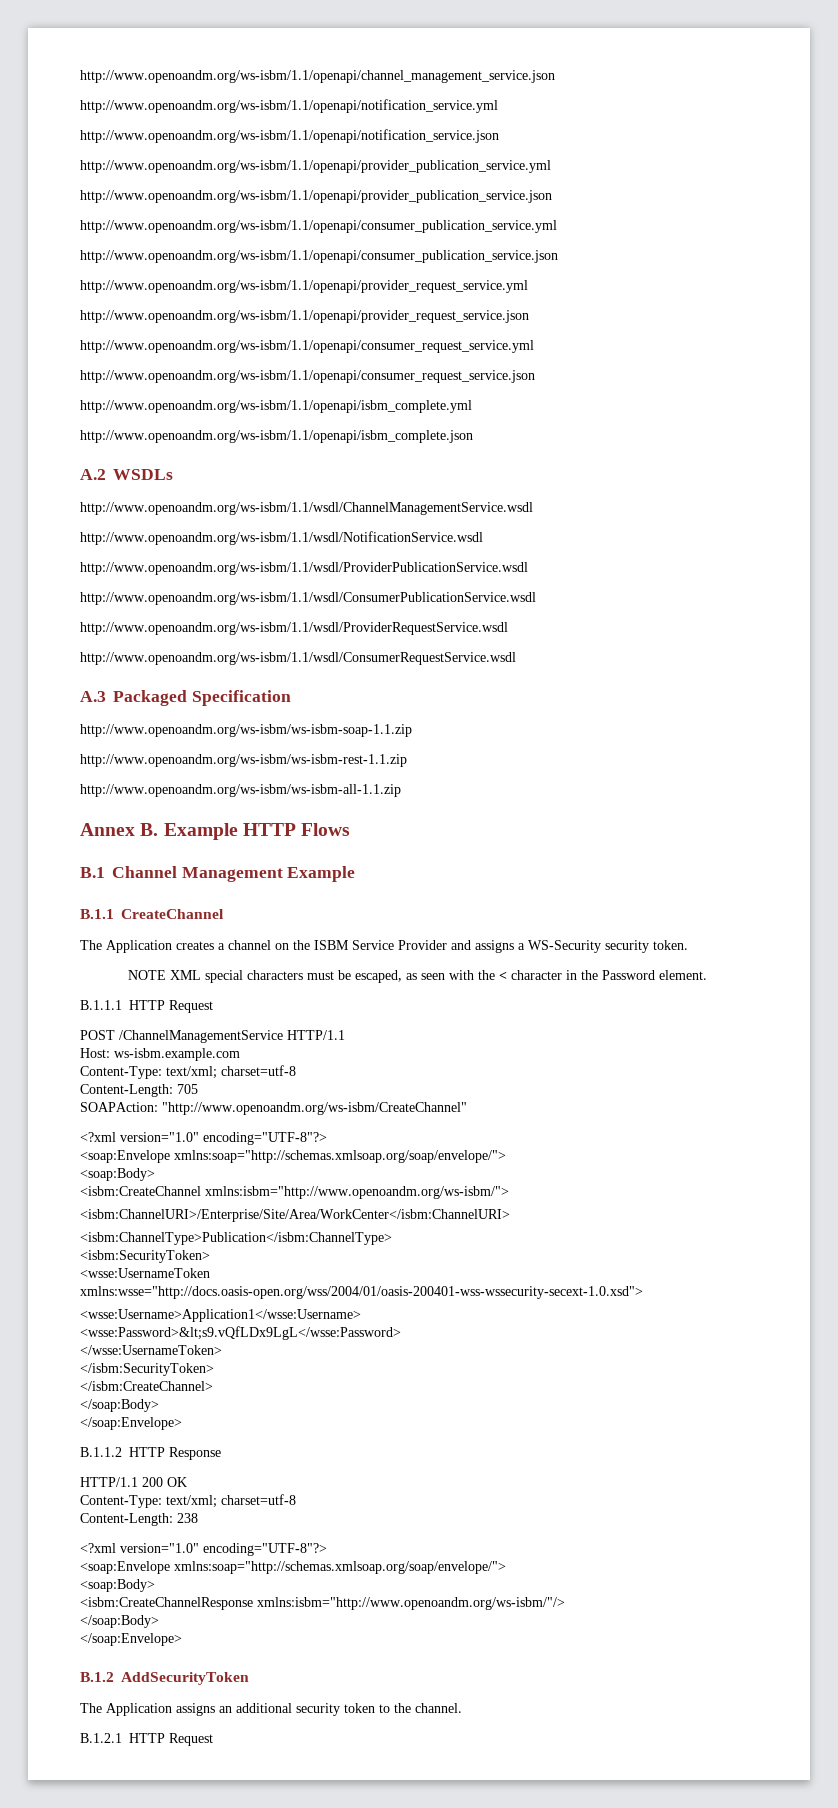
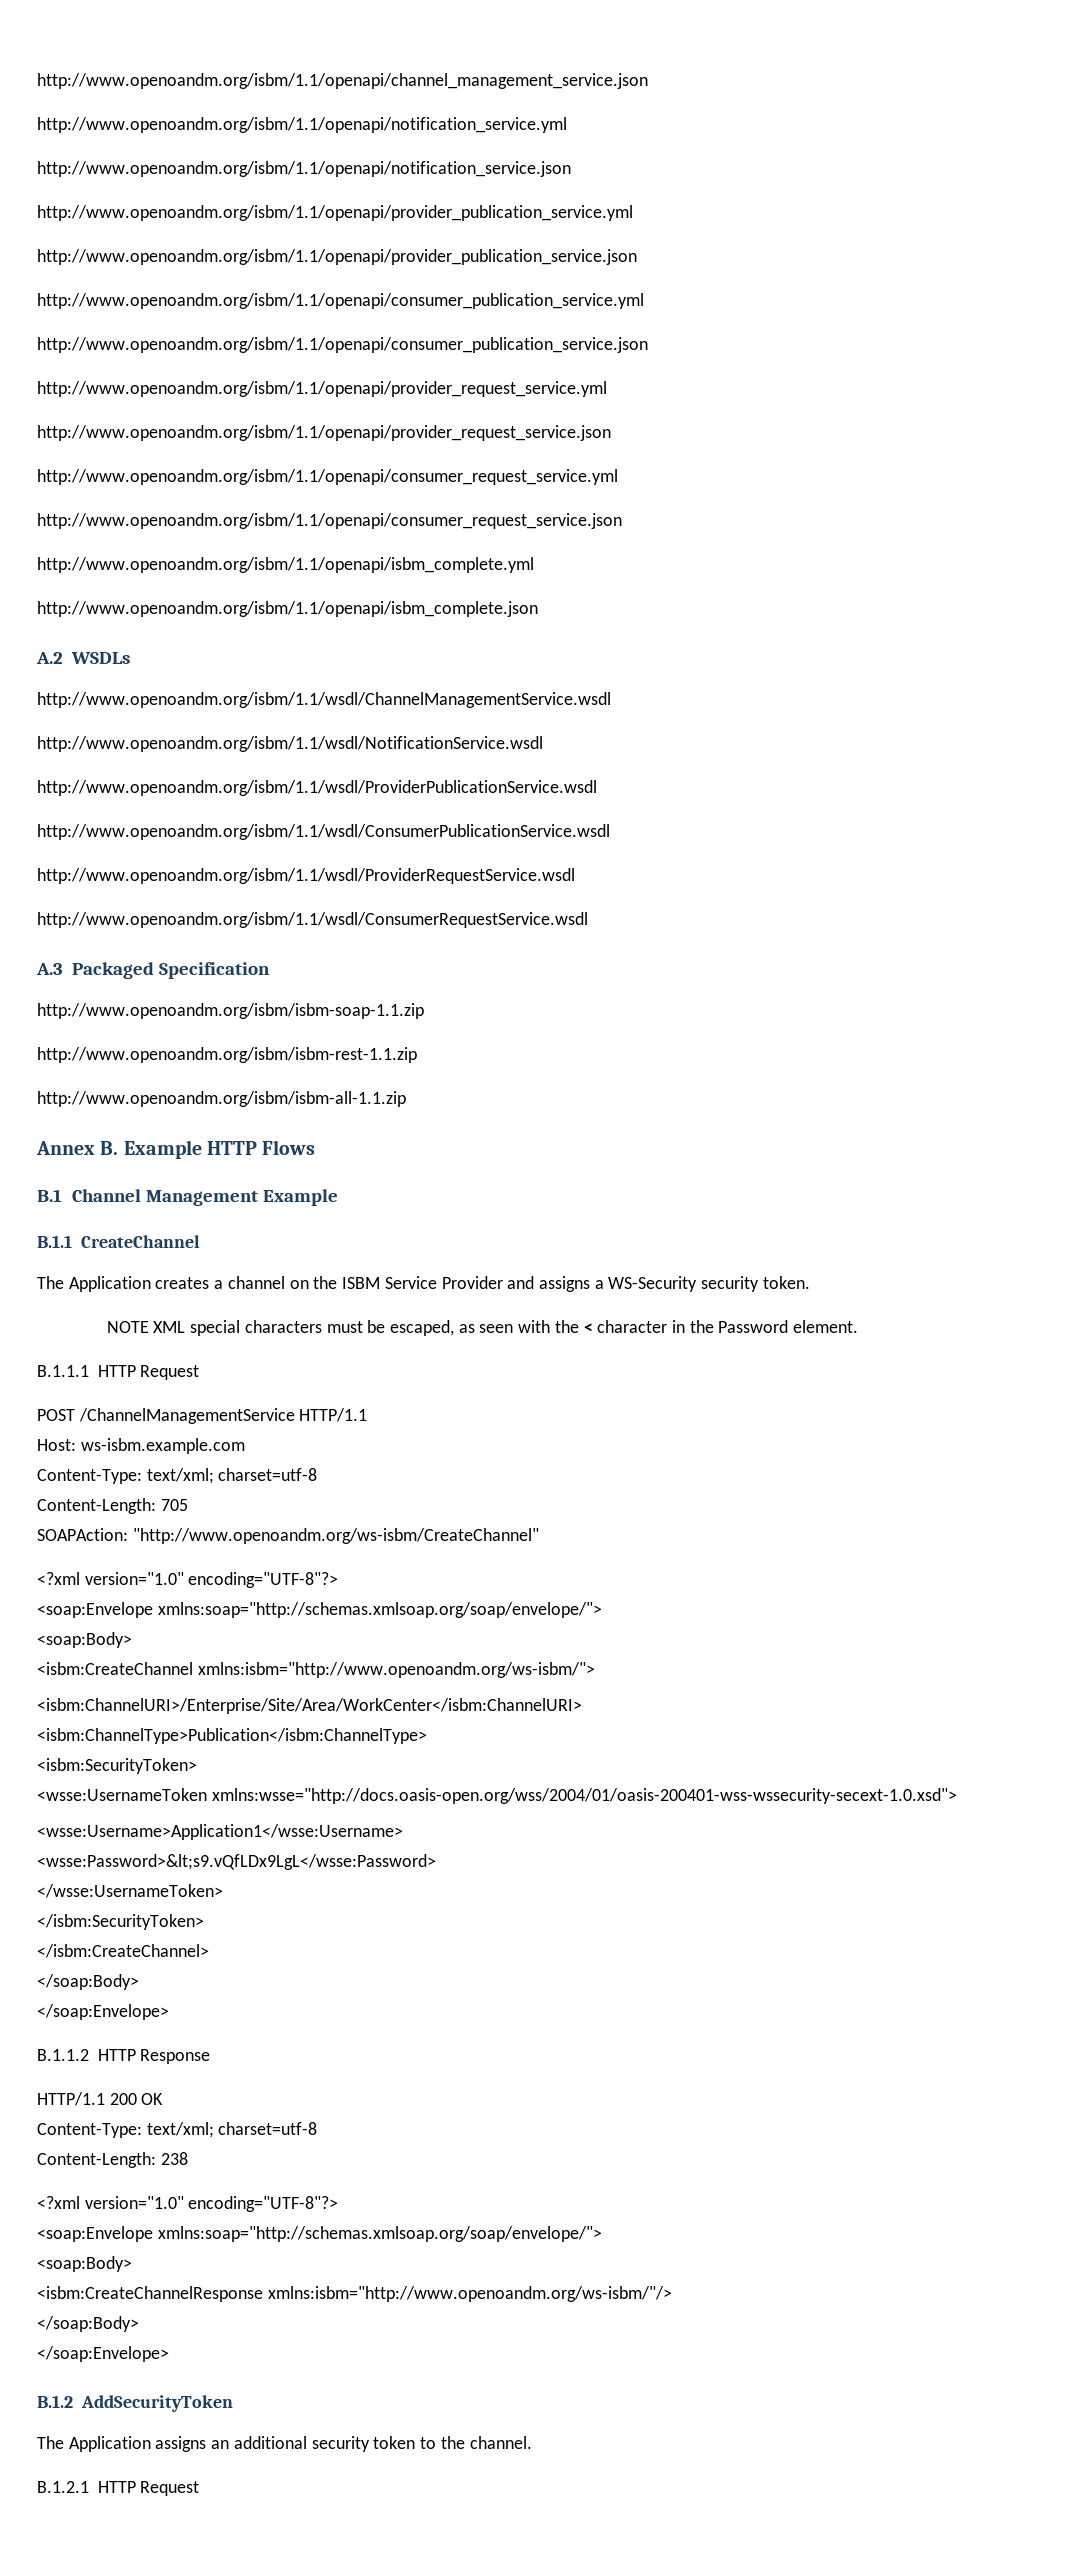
[80,70,555,83] [80,99,498,113] [80,129,499,143] [80,160,551,173] [80,190,552,203] [80,220,557,233] [80,250,558,263] [80,280,528,293] [80,310,529,323] [80,340,534,353] [80,370,535,383] [80,400,472,413] [80,430,473,443] [80,469,173,480] [80,502,533,515] [80,531,483,545] [80,562,528,575] [80,592,536,605] [80,622,508,635] [80,652,516,665] http://www.openoandm.org/ws-isbm/1.1/openapi/channel_management_service.json // http://www.openoandm.org/ws-isbm/1.1/openapi/notification_service.yml // http://www.openoandm.org/ws-isbm/1.1/openapi/notification_service.json // http://www.openoandm.org/ws-isbm/1.1/openapi/provider_publication_service.yml // http://www.openoandm.org/ws-isbm/1.1/openapi/provider_publication_service.json // http://www.openoandm.org/ws-isbm/1.1/openapi/consumer_publication_service.yml // http://www.openoandm.org/ws-isbm/1.1/openapi/consumer_publication_service.json // http://www.openoandm.org/ws-isbm/1.1/openapi/provider_request_service.yml // http://www.openoandm.org/ws-isbm/1.1/openapi/provider_request_service.json // http://www.openoandm.org/ws-isbm/1.1/openapi/consumer_request_service.yml // http://www.openoandm.org/ws-isbm/1.1/openapi/consumer_request_service.json // http://www.openoandm.org/ws-isbm/1.1/openapi/isbm_complete.yml // http://www.openoandm.org/ws-isbm/1.1/openapi/isbm_complete.json // A.2 WSDLs // http://www.openoandm.org/ws-isbm/1.1/wsdl/ChannelManagementService.wsdl // http://www.openoandm.org/ws-isbm/1.1/wsdl/NotificationService.wsdl // http://www.openoandm.org/ws-isbm/1.1/wsdl/ProviderPublicationService.wsdl // http://www.openoandm.org/ws-isbm/1.1/wsdl/ConsumerPublicationService.wsdl // http://www.openoandm.org/ws-isbm/1.1/wsdl/ProviderRequestService.wsdl // http://www.openoandm.org/ws-isbm/1.1/wsdl/ConsumerRequestService.wsdl -> [37,73,648,89] [37,117,567,133] [37,161,571,177] [37,205,633,221] [37,249,637,265] [37,293,644,309] [37,337,648,353] [37,381,607,397] [37,425,611,441] [37,469,618,485] [37,513,622,529] [37,557,534,573] [37,601,538,617] [36,652,130,664] [37,692,611,708] [37,736,543,752] [37,780,597,796] [37,824,610,840] [37,868,575,884] [37,912,588,928] http://www.openoandm.org/isbm/1.1/openapi/channel_management_service.json // http://www.openoandm.org/isbm/1.1/openapi/notification_service.yml // http://www.openoandm.org/isbm/1.1/openapi/notification_service.json // http://www.openoandm.org/isbm/1.1/openapi/provider_publication_service.yml // http://www.openoandm.org/isbm/1.1/openapi/provider_publication_service.json // http://www.openoandm.org/isbm/1.1/openapi/consumer_publication_service.yml // http://www.openoandm.org/isbm/1.1/openapi/consumer_publication_service.json // http://www.openoandm.org/isbm/1.1/openapi/provider_request_service.yml // http://www.openoandm.org/isbm/1.1/openapi/provider_request_service.json // http://www.openoandm.org/isbm/1.1/openapi/consumer_request_service.yml // http://www.openoandm.org/isbm/1.1/openapi/consumer_request_service.json // http://www.openoandm.org/isbm/1.1/openapi/isbm_complete.yml // http://www.openoandm.org/isbm/1.1/openapi/isbm_complete.json // A.2 WSDLs // http://www.openoandm.org/isbm/1.1/wsdl/ChannelManagementService.wsdl // http://www.openoandm.org/isbm/1.1/wsdl/NotificationService.wsdl // http://www.openoandm.org/isbm/1.1/wsdl/ProviderPublicationService.wsdl // http://www.openoandm.org/isbm/1.1/wsdl/ConsumerPublicationService.wsdl // http://www.openoandm.org/isbm/1.1/wsdl/ProviderRequestService.wsdl // http://www.openoandm.org/isbm/1.1/wsdl/ConsumerRequestService.wsdl
[80,724,412,737] [80,754,407,767] [80,784,401,797] http://www.openoandm.org/ws-isbm/ws-isbm-soap-1.1.zip // http://www.openoandm.org/ws-isbm/ws-isbm-rest-1.1.zip // http://www.openoandm.org/ws-isbm/ws-isbm-all-1.1.zip -> [37,1003,424,1019] [37,1047,417,1063] [37,1091,406,1107] http://www.openoandm.org/isbm/isbm-soap-1.1.zip // http://www.openoandm.org/isbm/isbm-rest-1.1.zip // http://www.openoandm.org/isbm/isbm-all-1.1.zip

